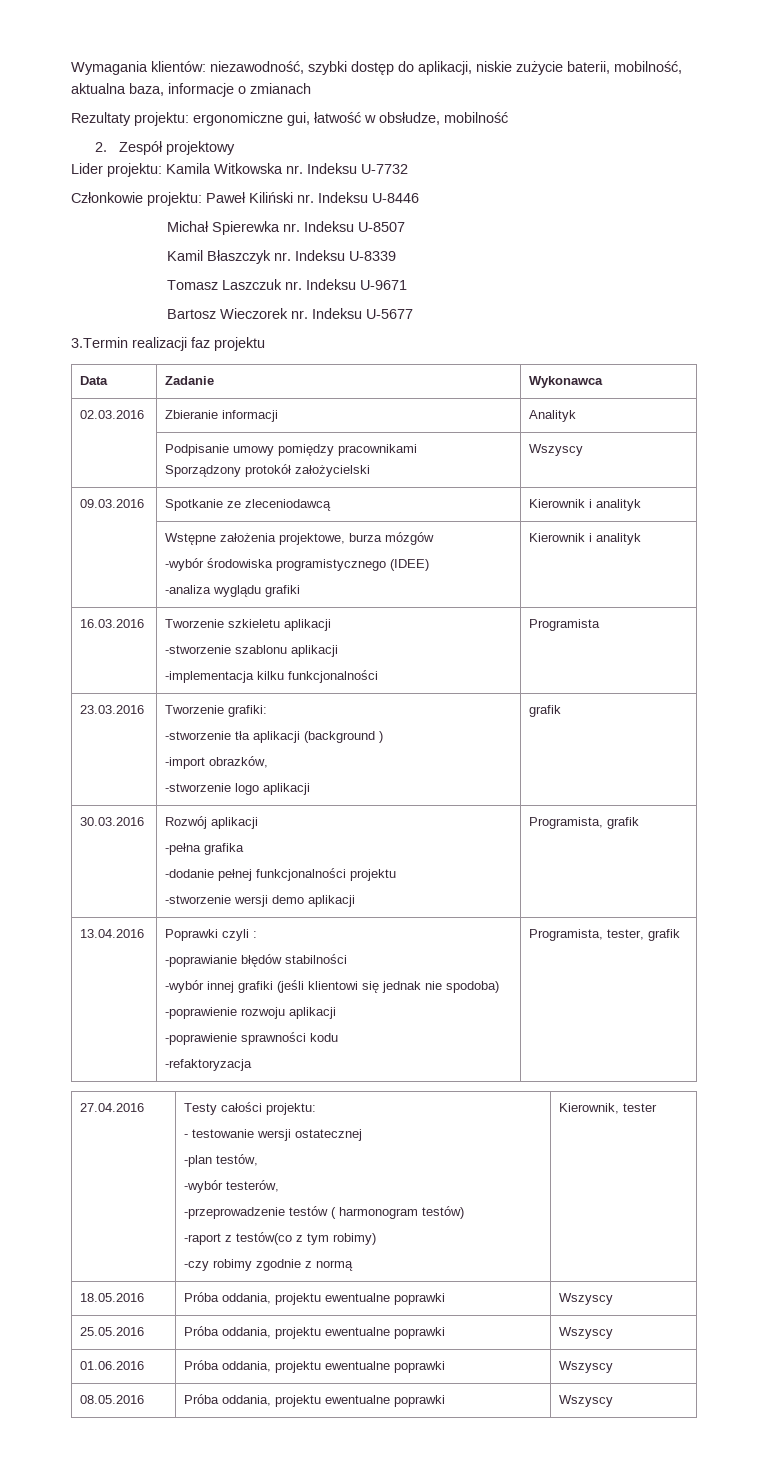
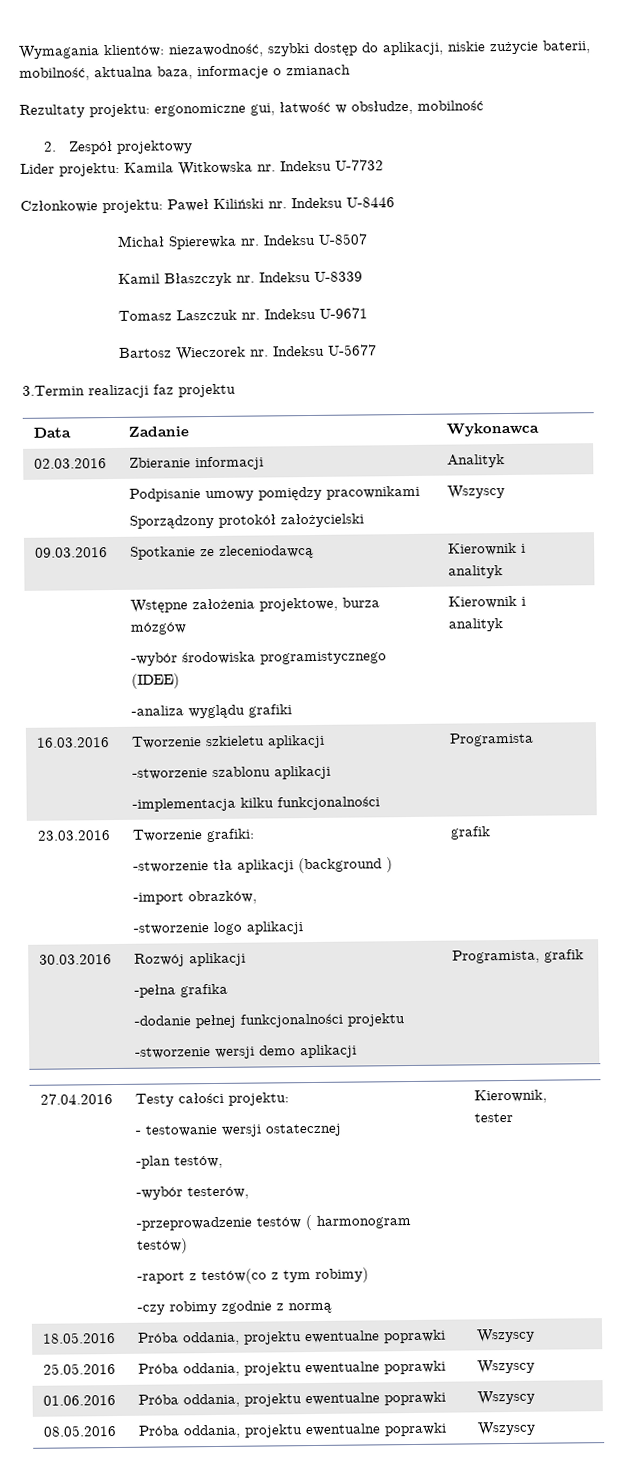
[80,929,145,938] [165,929,258,941] [165,954,348,967] [165,980,500,993] [165,1007,337,1019] [165,1032,339,1045] [165,1059,253,1071] [529,929,681,941] // 13.04.2016 | Poprawki czyli : // -poprawianie błędów stabilności // -wybór innej grafiki (jeśli klientowi się jednak nie spodoba) // -poprawienie rozwoju aplikacji // -poprawienie sprawności kodu // -refaktoryzacja | Programista, tester, grafik -> (585, 956) none

